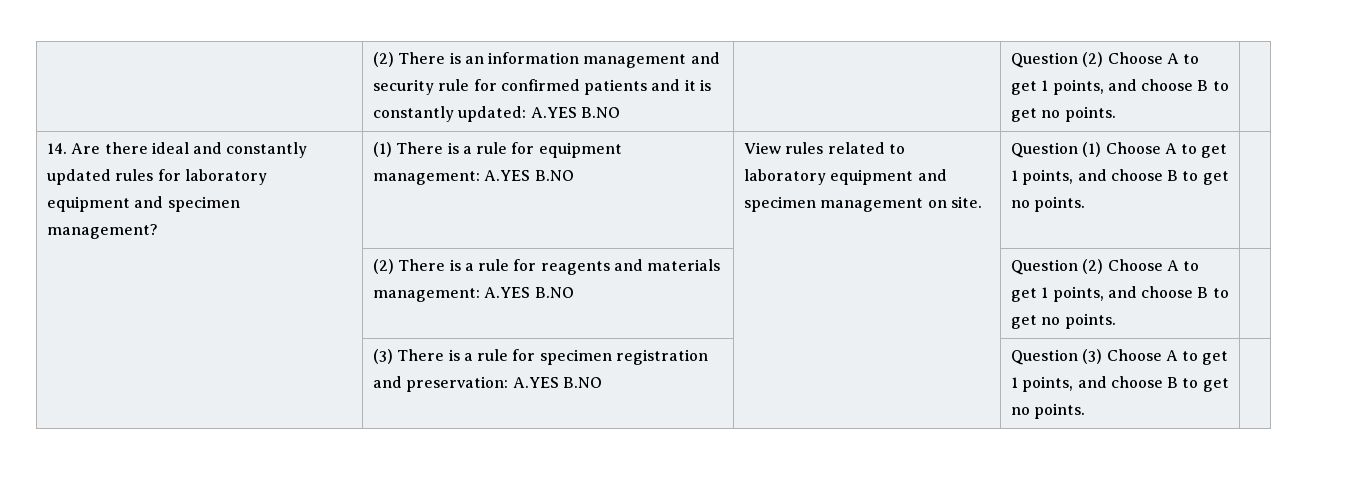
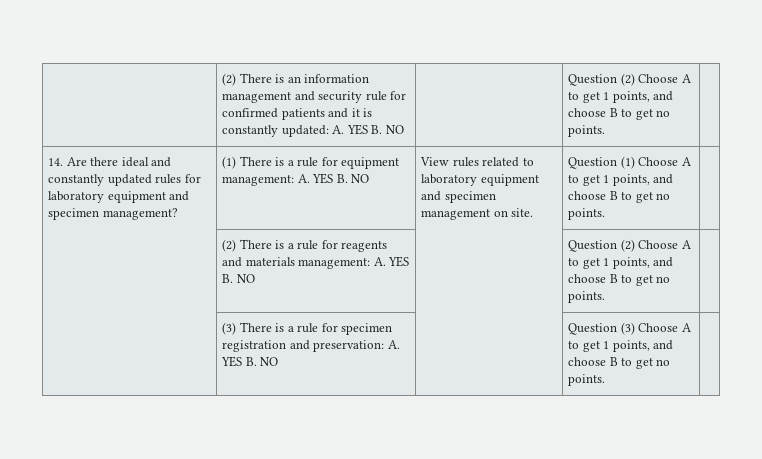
[530,107,620,118] A.YES B.NO -> [332,124,404,135] A. YES B. NO
[484,170,574,181] A.YES B.NO -> [297,173,370,184] A. YES B. NO
[484,287,574,298] A.YES B.NO -> [373,256,410,267] [222,274,255,283] A. YES B. NO
[512,377,602,388] A.YES B.NO -> [387,340,400,349] [221,356,279,367] A. YES B. NO

